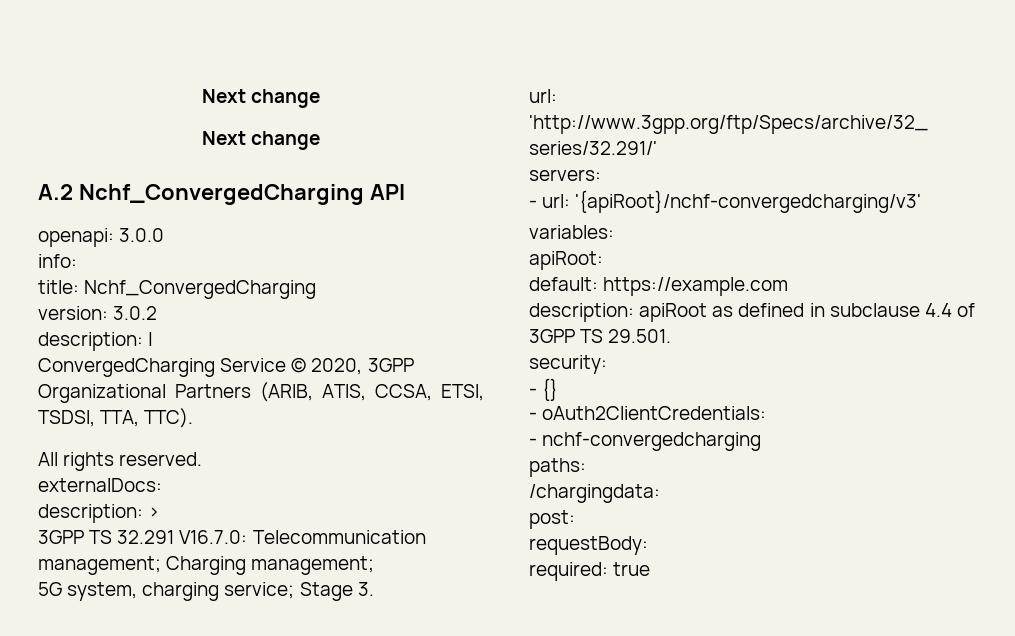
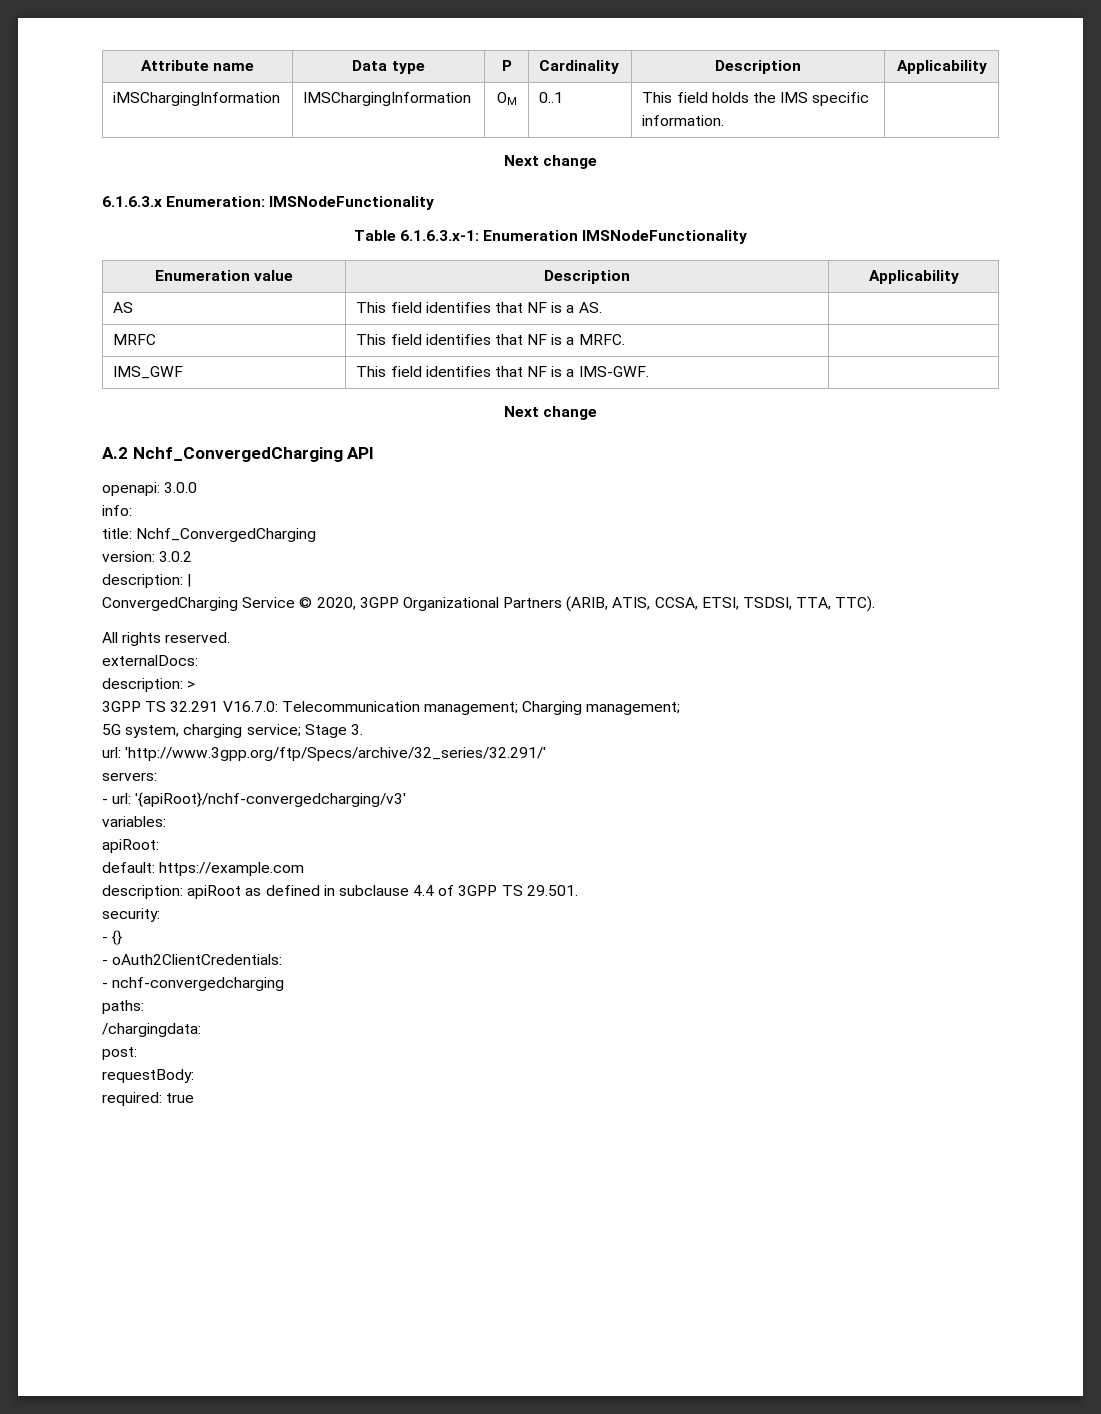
[201,89,321,108] Next change -> [140,60,255,71] [352,60,425,74] [501,60,512,71] [539,60,620,74] [715,60,801,74] [896,60,987,74] [113,92,281,106] [303,92,472,106] [496,92,517,105] [539,92,564,103] [642,92,870,106] [642,115,725,126] [503,155,598,169] [102,196,435,210] [353,230,748,244] [154,270,294,281] [544,270,630,284] [868,270,959,284] [113,302,134,313] [356,302,602,313] [113,334,157,345] [356,334,625,345] [113,366,184,379] [356,366,649,377] Attribute name | Data type | P | Cardinality | Description | Applicability // iMSChargingInformation | IMSChargingInformation | OM | 0..1 | This field holds the IMS specific information. | // Next change // 6.1.6.3.x Enumeration: IMSNodeFunctionality // Table 6.1.6.3.x-1: Enumeration IMSNodeFunctionality // Enumeration value | Description | Applicability // AS | This field identifies that NF is a AS. | // MRFC | This field identifies that NF is a MRFC. | // IMS_GWF | This field identifies that NF is a IMS-GWF. |

